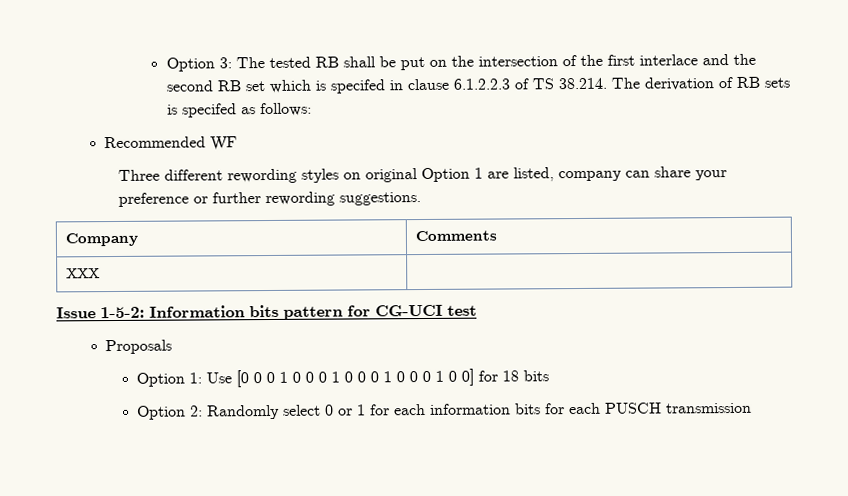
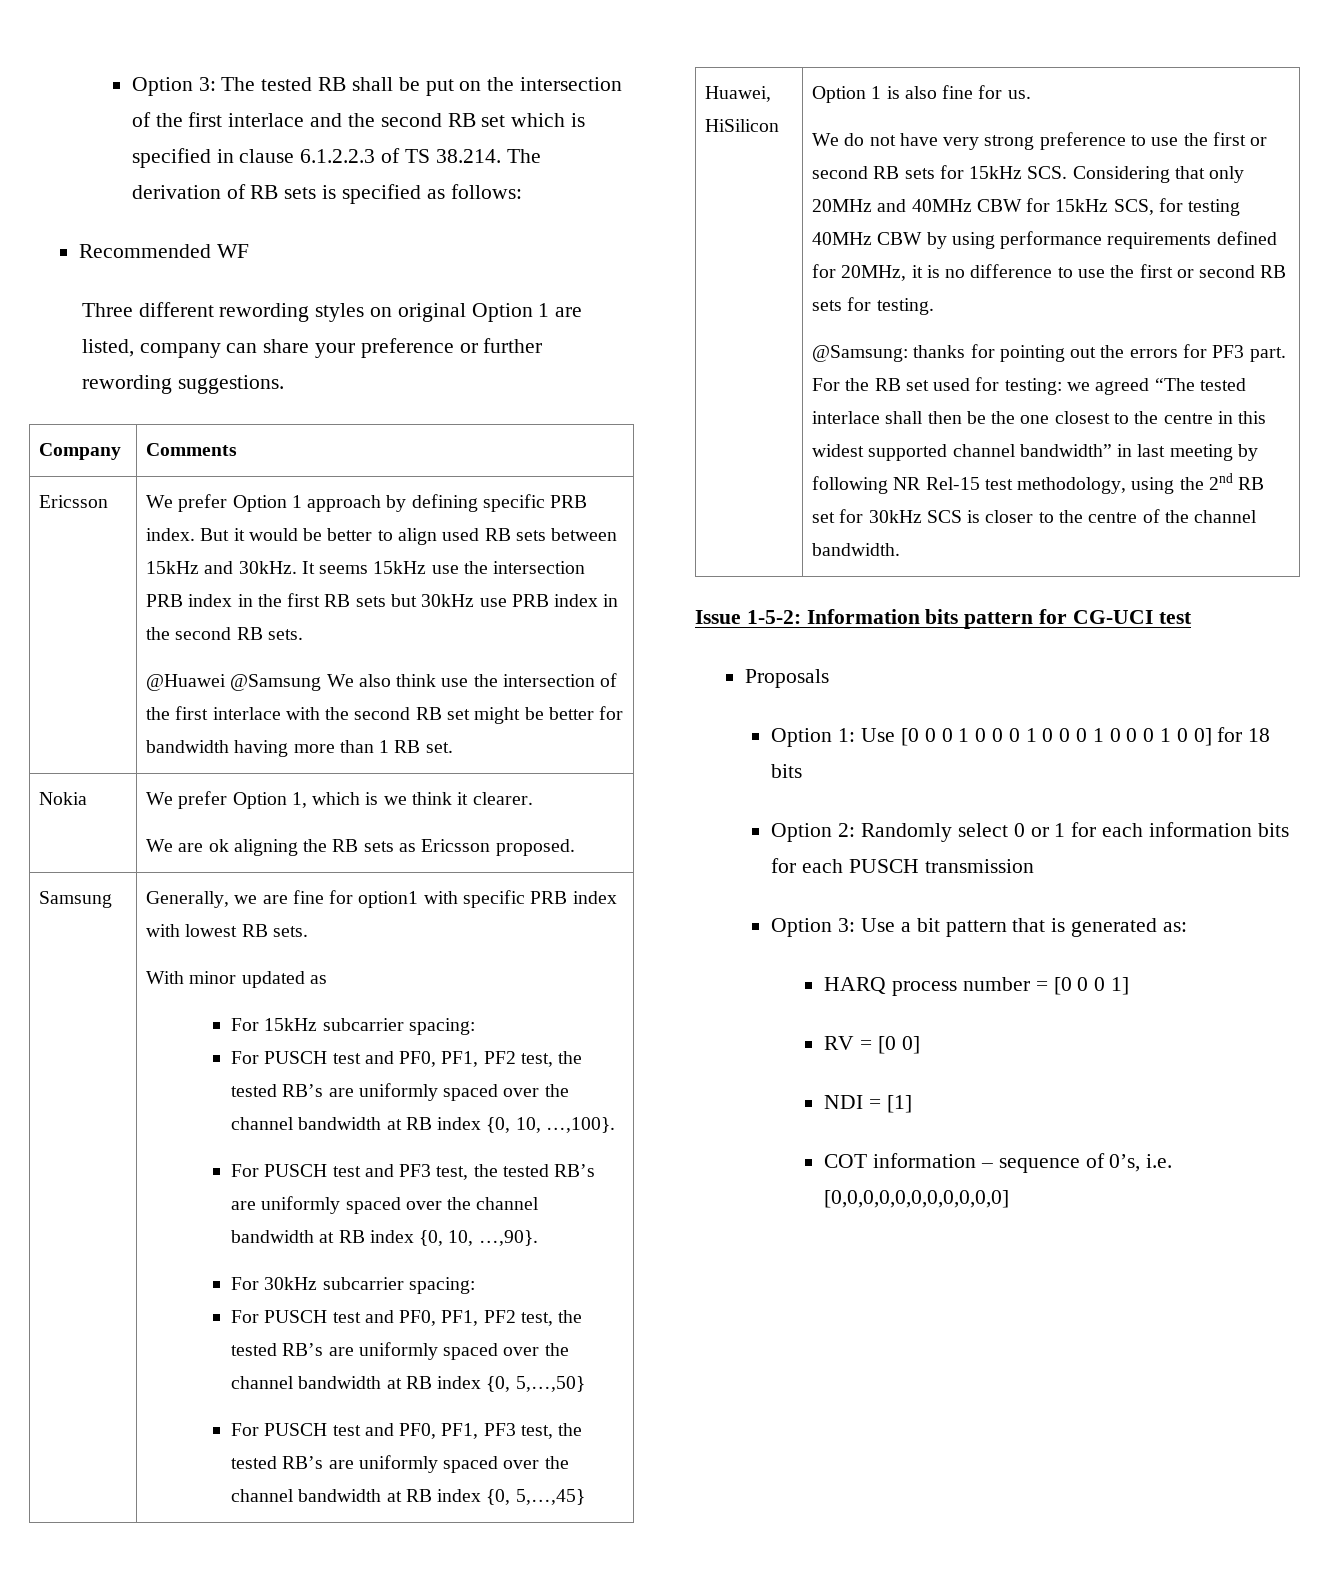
[329,79,385,94] specifed -> [131,148,211,168] specified
[181,103,237,118] specifed -> [341,184,421,204] specified
[66,268,101,279] XXX | -> [39,495,109,508] [146,494,588,512] [146,528,618,545] [146,561,586,574] [146,593,619,607] [146,627,303,640] [146,673,618,691] [146,706,624,724] [146,740,453,757] [39,792,88,805] [146,791,533,809] [146,839,575,856] [39,891,113,908] [146,890,617,908] [146,924,308,937] [146,971,327,988] [230,1018,475,1035] [230,1051,583,1067] [230,1083,569,1101] [230,1117,615,1133] [230,1164,596,1180] [230,1196,540,1214] [230,1230,538,1246] [230,1277,475,1294] [230,1310,583,1326] [230,1342,569,1360] [230,1376,585,1392] [230,1423,583,1439] [230,1455,569,1473] [230,1489,585,1505] [705,86,772,102] [705,119,780,132] [812,85,1031,103] [812,132,1268,150] [812,165,1245,183] [812,198,1241,216] [812,231,1277,249] [812,264,1287,281] [812,297,934,315] [812,344,1286,362] [812,377,1246,395] [812,411,1267,424] [812,444,1259,461] [812,473,1265,494] [812,509,1258,523] [812,543,901,556] Ericsson | We prefer Option 1 approach by defining specific PRB index. But it would be better to align used RB sets between 15kHz and 30kHz. It seems 15kHz use the intersection PRB index in the first RB sets but 30kHz use PRB index in the second RB sets. // @Huawei @Samsung We also think use the intersection of the first interlace with the second RB set might be better for bandwidth having more than 1 RB set. // Nokia | We prefer Option 1, which is we think it clearer. // We are ok aligning the RB sets as Ericsson proposed. // Samsung | Generally, we are fine for option1 with specific PRB index with lowest RB sets. // With minor updated as // For 15kHz subcarrier spacing: // For PUSCH test and PF0, PF1, PF2 test, the tested RB’s are uniformly spaced over the channel bandwidth at RB index {0, 10, …,100}. // For PUSCH test and PF3 test, the tested RB’s are uniformly spaced over the channel bandwidth at RB index {0, 10, …,90}. // For 30kHz subcarrier spacing: // For PUSCH test and PF0, PF1, PF2 test, the tested RB’s are uniformly spaced over the channel bandwidth at RB index {0, 5,…,50} // For PUSCH test and PF0, PF1, PF3 test, the tested RB’s are uniformly spaced over the channel bandwidth at RB index {0, 5,…,45} // Huawei, HiSilicon | Option 1 is also fine for us. // We do not have very strong preference to use the first or second RB sets for 15kHz SCS. Considering that only 20MHz and 40MHz CBW for 15kHz SCS, for testing 40MHz CBW by using performance requirements defined for 20MHz, it is no difference to use the first or second RB sets for testing. // @Samsung: thanks for pointing out the errors for PF3 part. For the RB set used for testing: we agreed “The tested interlace shall then be the one closest to the centre in this widest supported channel bandwidth” in last meeting by following NR Rel-15 test methodology, using the 2nd RB set for 30kHz SCS is closer to the centre of the channel bandwidth.
(753, 408) none -> [771,918,1187,937] [824,977,1129,996] [824,1036,920,1054] [824,1095,912,1113] [824,1153,1173,1173] [824,1190,1010,1208] // Option 3: Use a bit pattern that is generated as: // HARQ process number = [0 0 0 1] // RV = [0 0] // NDI = [1] // COT information – sequence of 0’s, i.e. [0,0,0,0,0,0,0,0,0,0,0]

